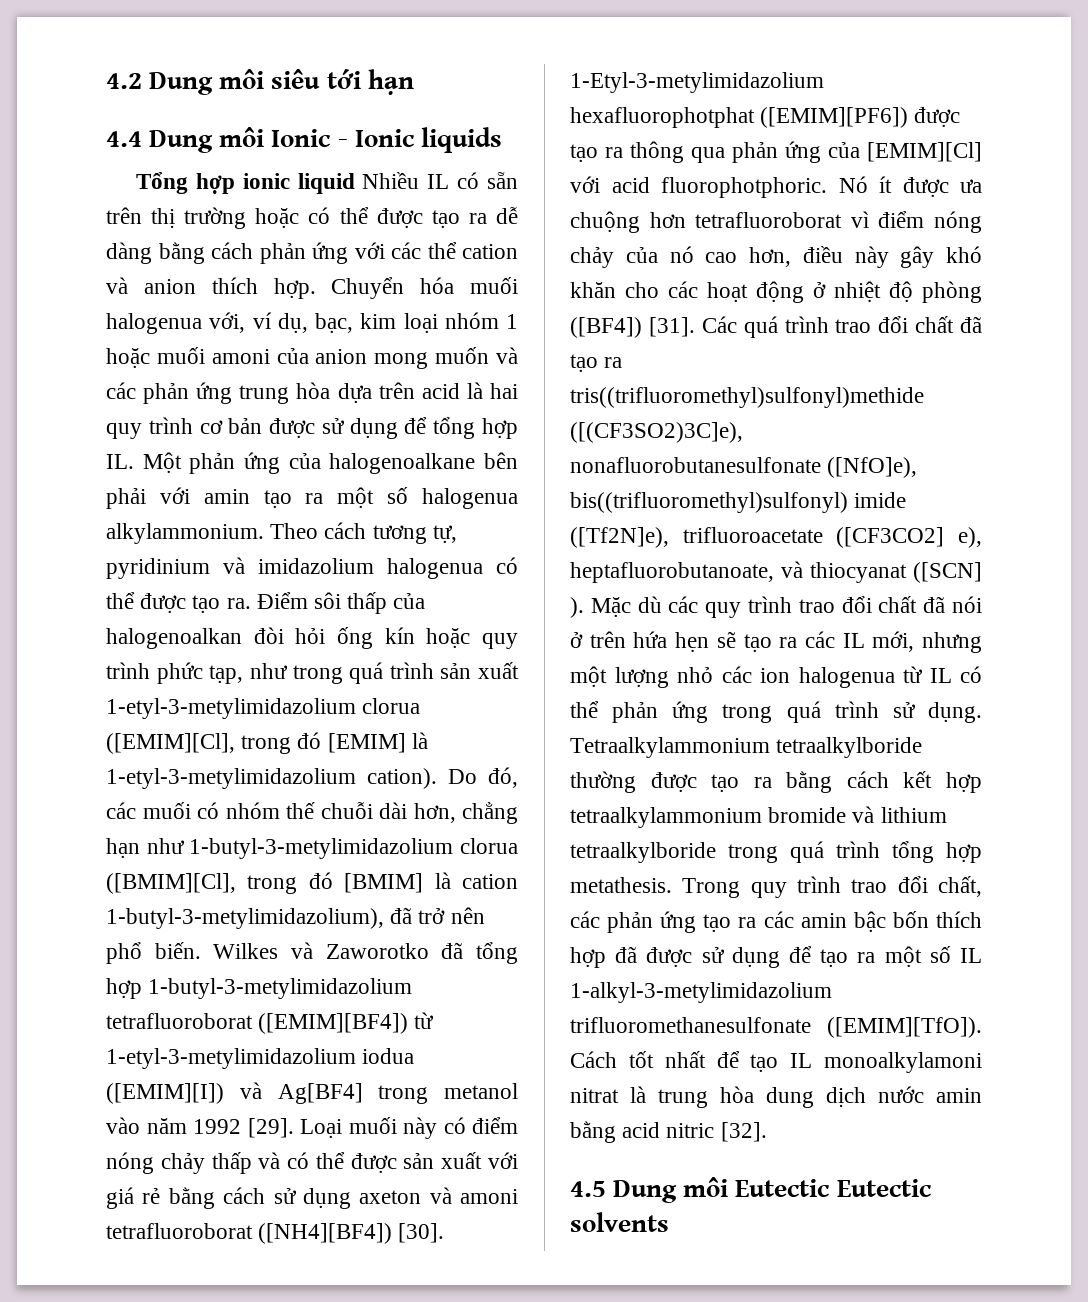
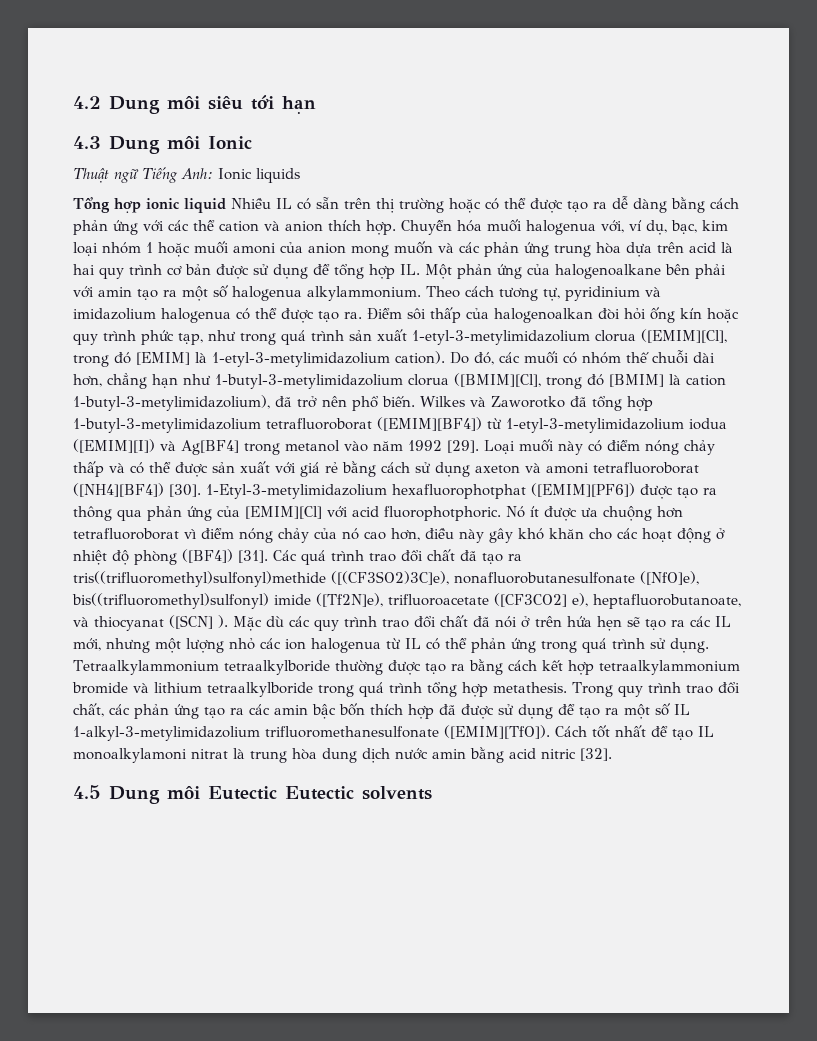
[106,131,142,147] 4.4 -> [73,136,101,149] 4.3
[337,139,348,147] - -> [73,167,213,183] // Thuật ngữ Tiếng Anh:

